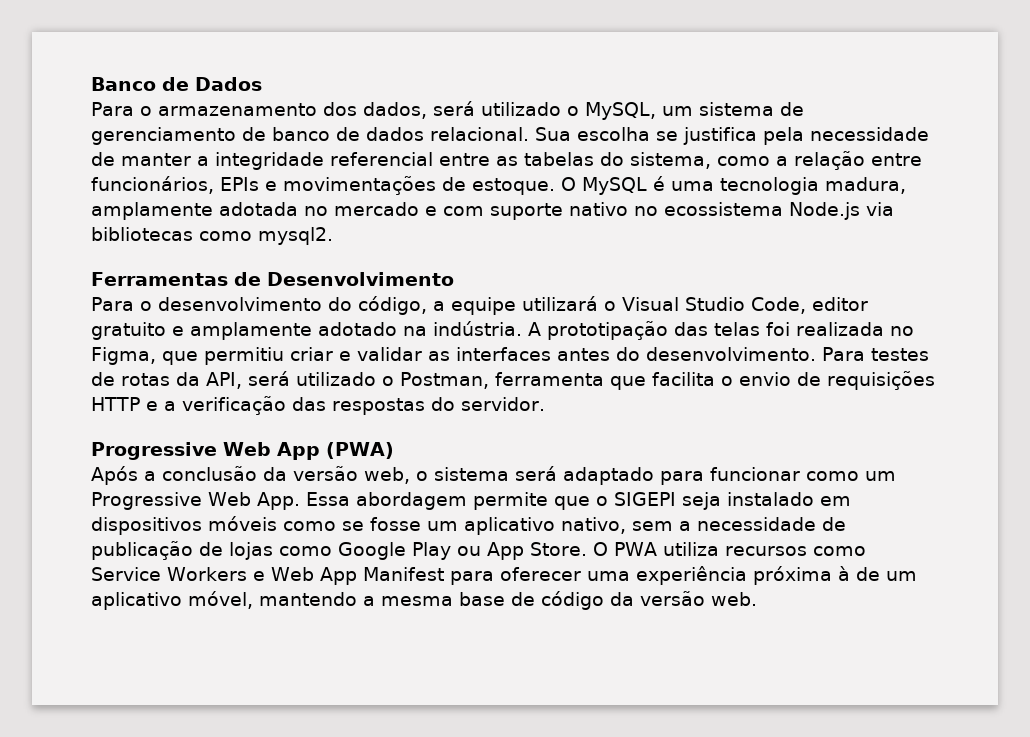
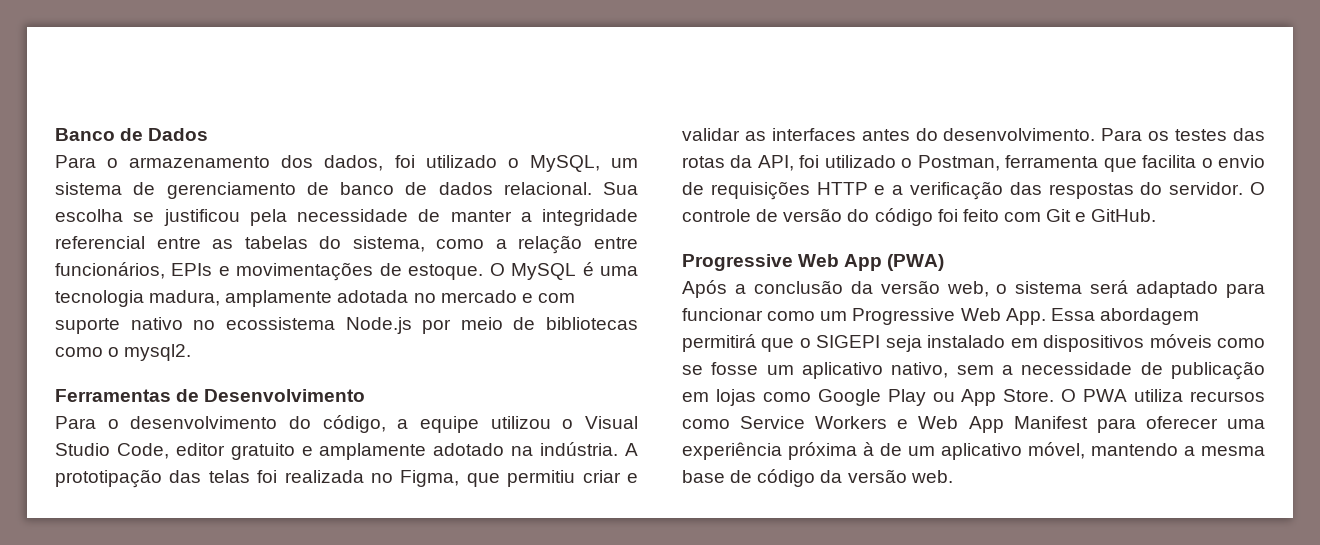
[432,101,475,116] será -> [394,155,415,168] foi
[683,127,757,145] justifica -> [163,209,240,226] justificou
[866,202,894,216] via -> [422,317,536,334] por meio de
(252, 236) none -> [108,347,120,357] o
[521,296,598,311] utilizará -> [490,416,551,429] utilizou
[870,348,929,361] [91,372,115,386] testes de -> [1148,128,1265,141] os testes das
[248,371,290,386] será -> [799,155,820,168] foi
(545, 404) none -> [1250,182,1265,195] [682,208,1157,226] O controle de versão do código foi feito com Git e GitHub.
[472,492,548,510] permite -> [682,334,756,352] permitirá
[199,542,223,556] de -> [682,392,709,402] em

